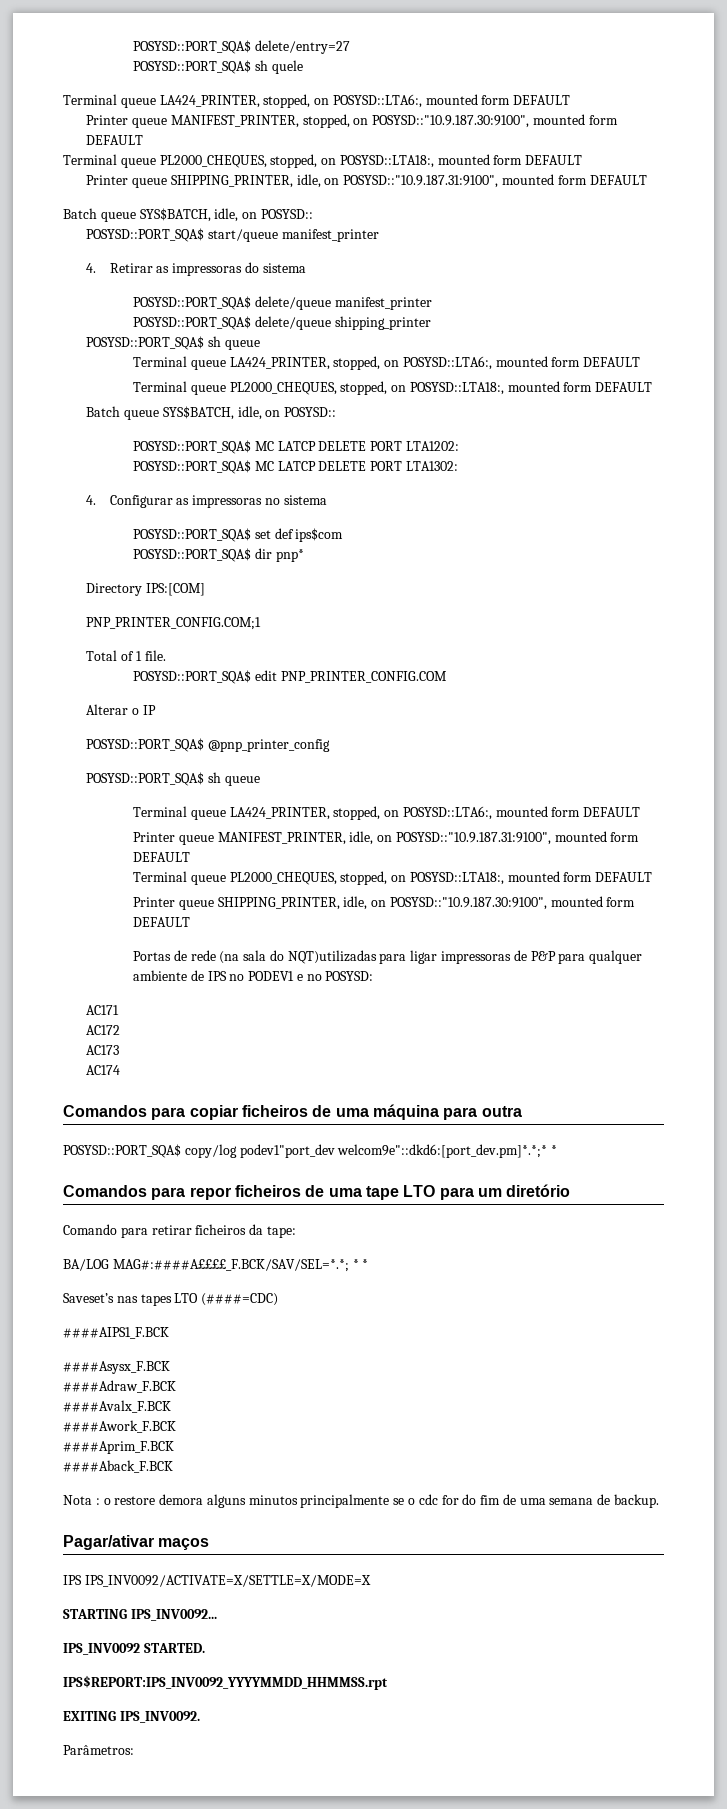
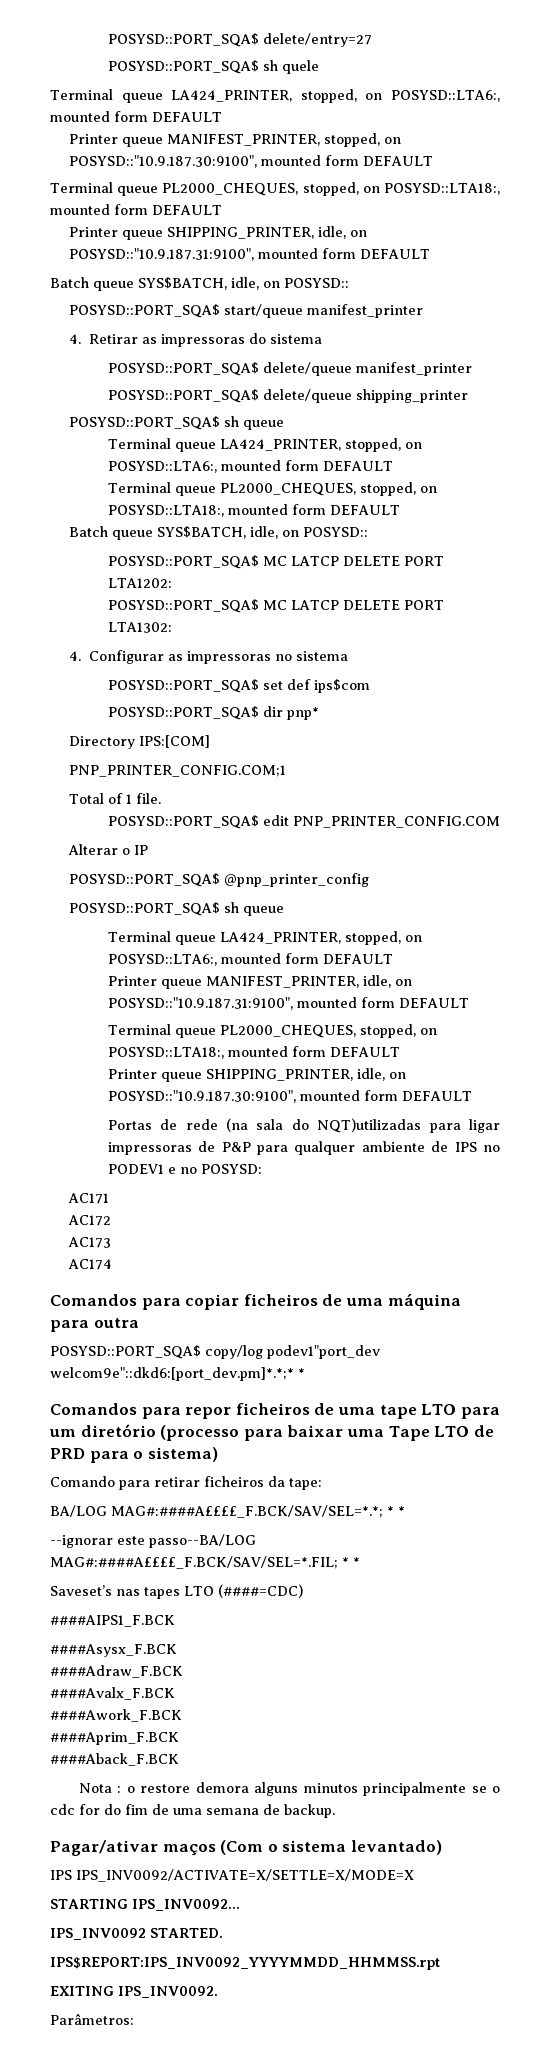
(571, 1190) none -> [160,1425,494,1441] [50,1447,218,1463] (processo para baixar uma Tape LTO de PRD para o sistema)
(369, 1264) none -> [50,1534,256,1548] [50,1556,360,1569] // --ignorar este passo--BA/LOG MAG#:####A££££_F.BCK/SAV/SEL=*.FIL; * *
(210, 1544) none -> [220,1840,442,1855] (Com o sistema levantado)

